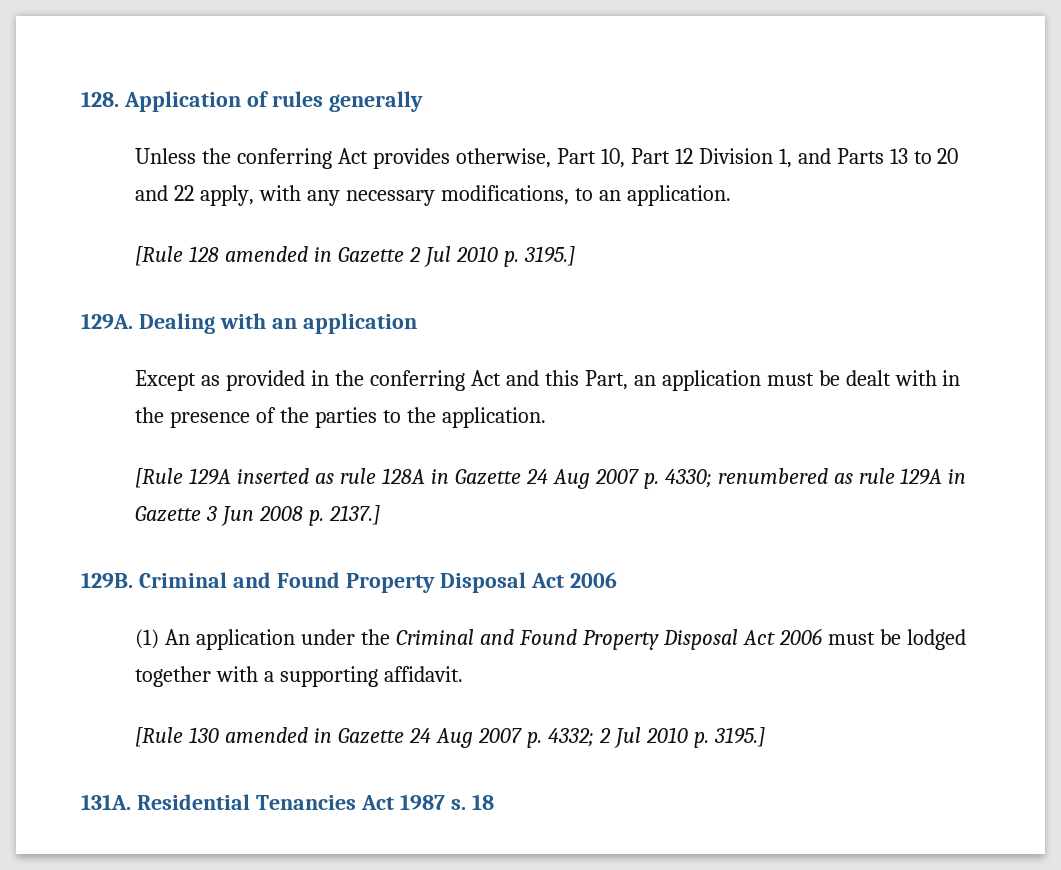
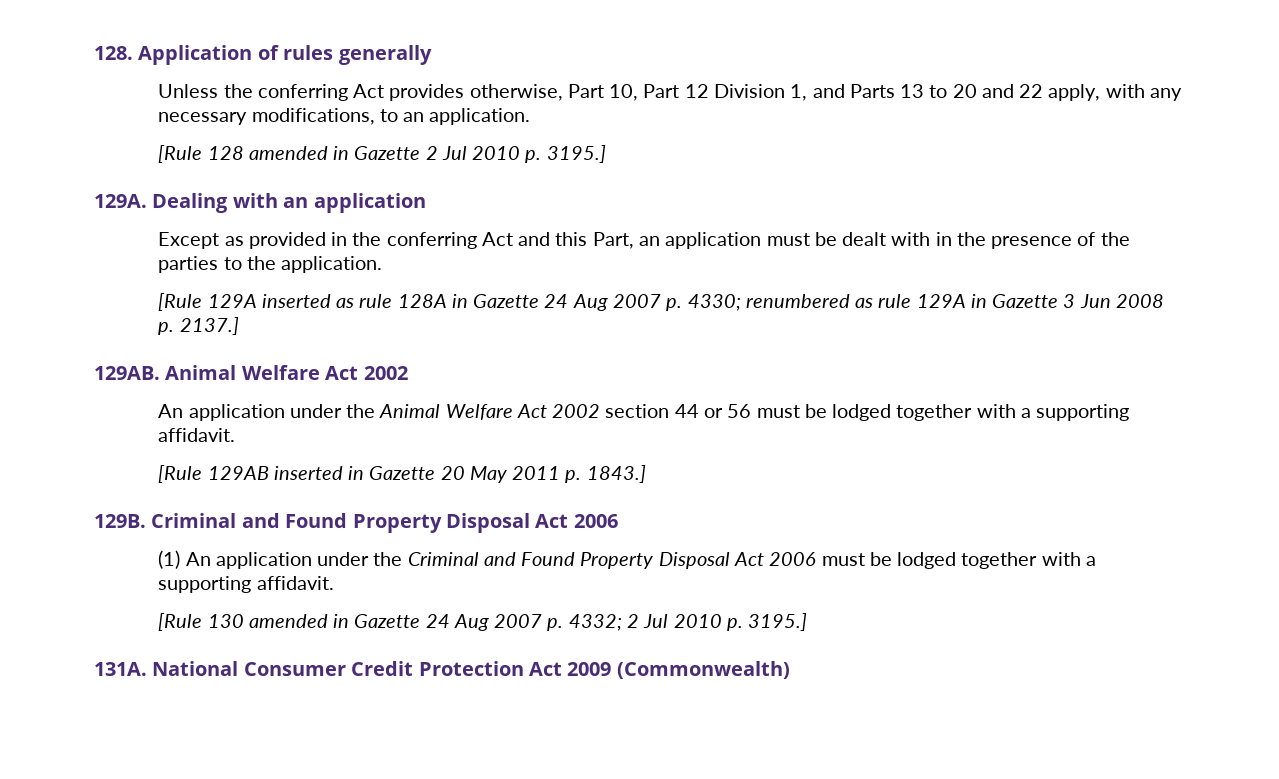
(381, 515) none -> [94,365,408,380] [158,404,1130,421] [158,428,236,442] [158,465,646,483] // 129AB. Animal Welfare Act 2002 // An application under the Animal Welfare Act 2002 section 44 or 56 must be lodged together with a supporting affidavit. // [Rule 129AB inserted in Gazette 20 May 2011 p. 1843.]
[136,794,494,810] Residential Tenancies Act 1987 s. 18 -> [152,661,790,679] National Consumer Credit Protection Act 2009 (Commonwealth)

